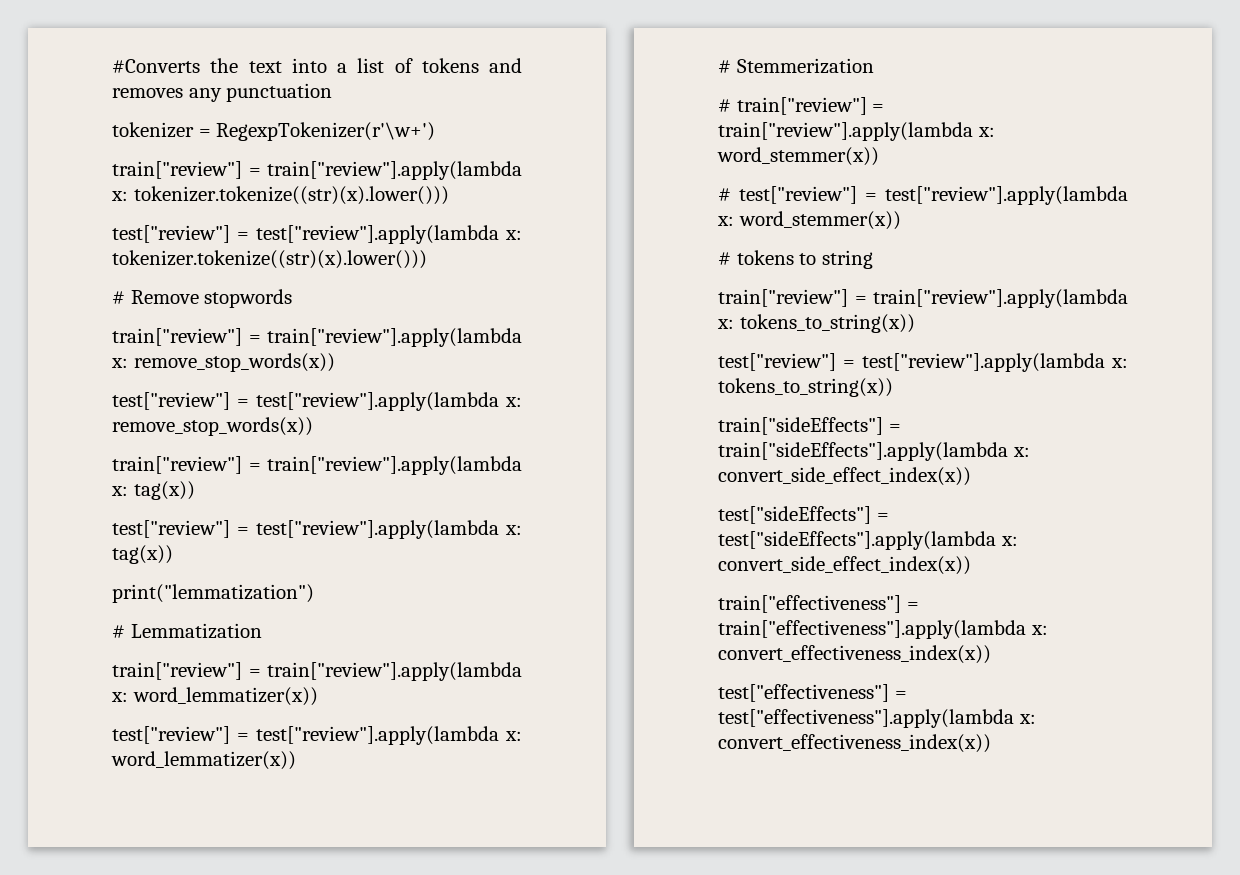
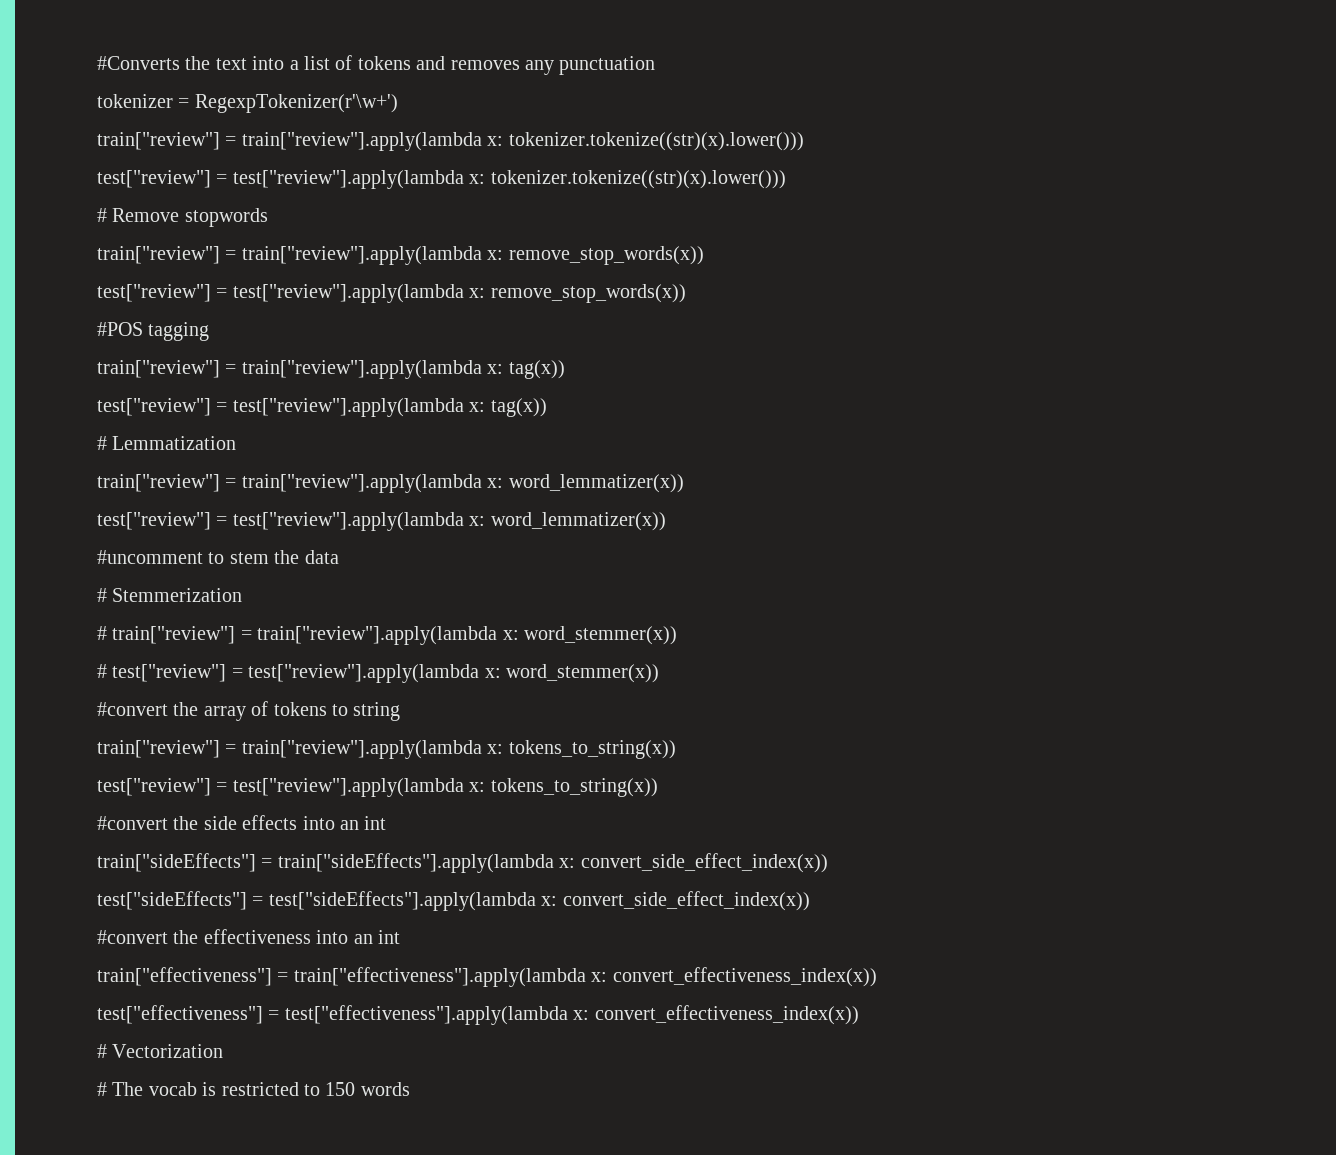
(313, 426) none -> [97,322,210,341] // #POS tagging
[112,584,314,603] // print("lemmatization") -> (547, 407) none
(296, 760) none -> [97,550,339,564] // #uncomment to stem the data
[718,252,731,265] # -> [97,701,269,721] #convert the array of
(893, 387) none -> [97,815,387,830] // #convert the side effects into an int
(971, 565) none -> [97,929,400,944] // #convert the effectiveness into an int
(991, 743) none -> [97,1044,224,1058] [97,1082,410,1096] // # Vectorization // # The vocab is restricted to 150 words

